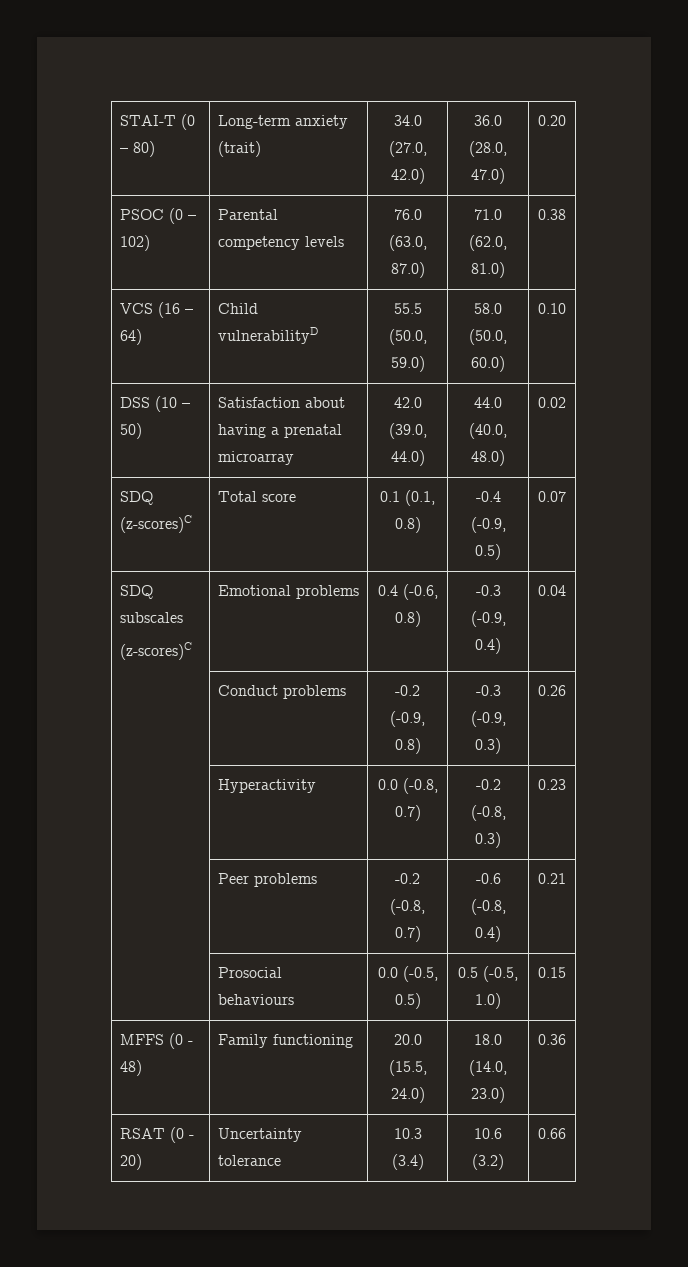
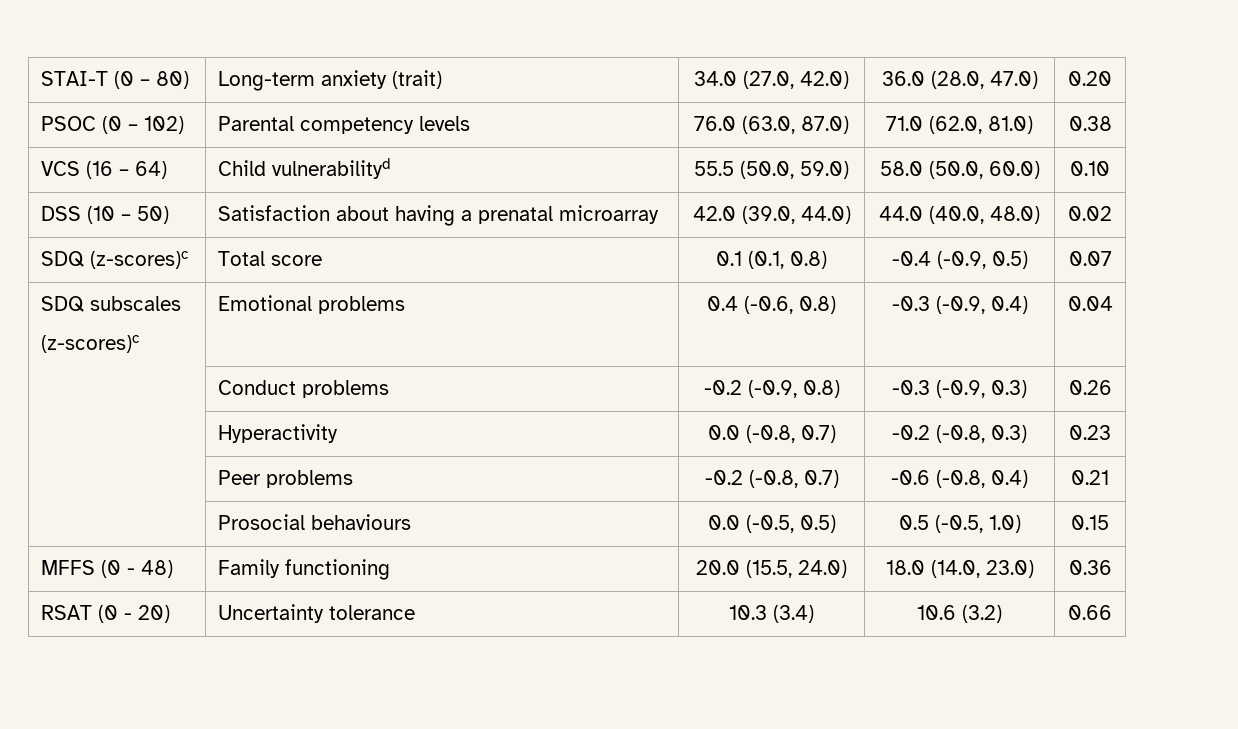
[217,327,318,344] vulnerabilityD -> [271,158,390,179] vulnerabilityd
[119,515,192,533] (z-scores)C -> [89,251,189,269] (z-scores)c
[119,642,192,660] (z-scores)C -> [40,335,140,353] (z-scores)c

